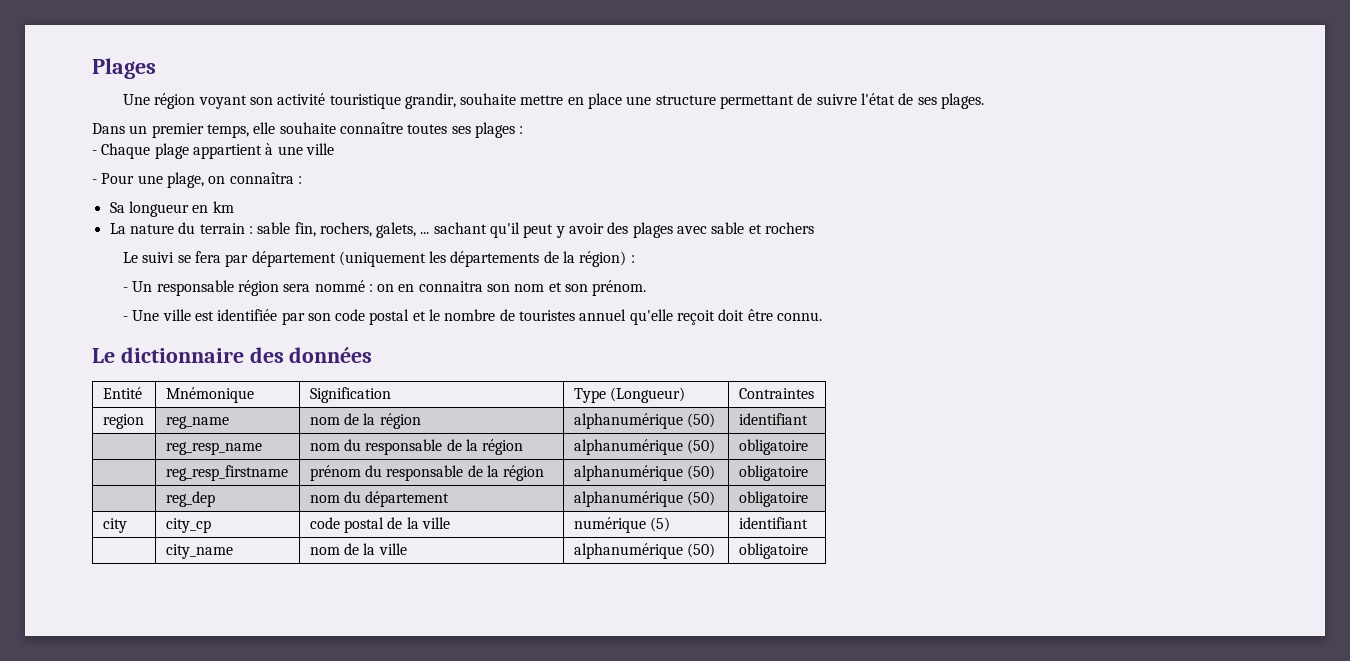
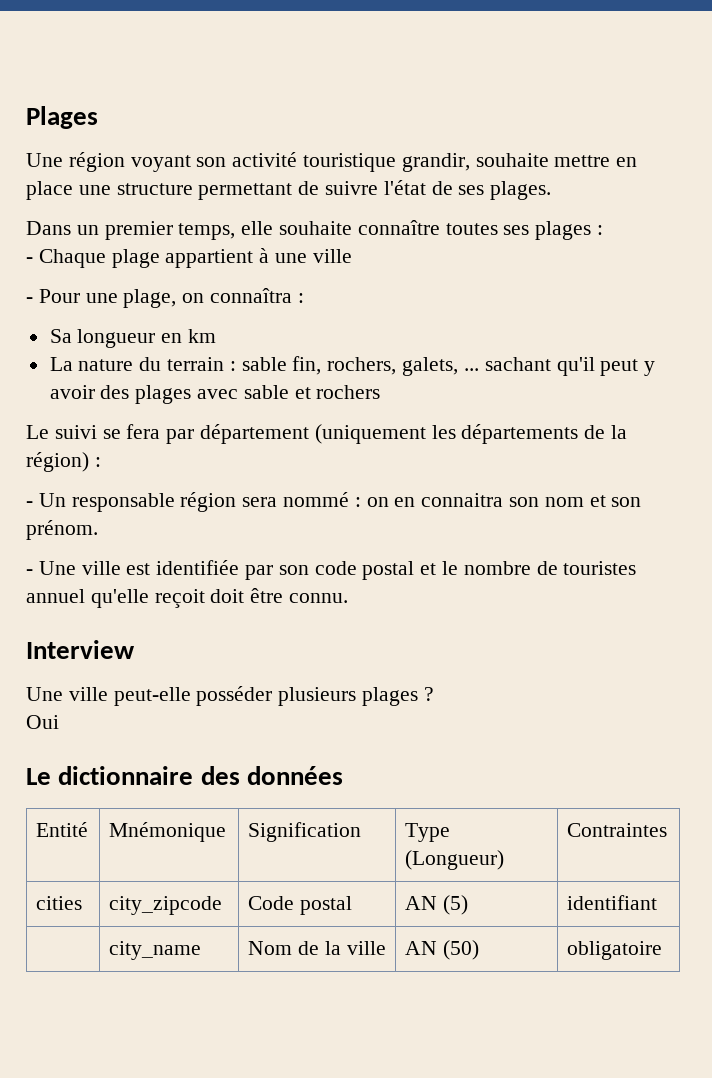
(822, 316) none -> [26,640,135,659] [26,686,434,706] [26,715,59,729] // Interview // Une ville peut-elle posséder plusieurs plages ? // Oui
[102,414,144,429] [165,416,229,429] [309,413,421,429] [573,413,716,429] [738,413,808,425] [165,442,262,455] [309,439,524,455] [573,439,716,455] [738,439,808,455] [165,465,288,481] [309,465,545,481] [573,465,716,481] [738,465,808,481] [165,491,215,507] [309,491,450,507] [573,491,716,507] [738,491,808,507] [102,518,127,533] [165,518,211,533] [309,517,450,533] [573,517,646,533] region | reg_name | nom de la région | alphanumérique (50) | identifiant // | reg_resp_name | nom du responsable de la région | alphanumérique (50) | obligatoire // | reg_resp_firstname | prénom du responsable de la région | alphanumérique (50) | obligatoire // | reg_dep | nom du département | alphanumérique (50) | obligatoire // city | city_cp | code postal de la ville | numérique -> [36,896,83,910] [109,896,223,915] [248,896,353,915] [405,896,438,910] cities | city_zipcode | Code postal | AN
[309,543,407,555] [573,543,683,559] nom de la ville | alphanumérique -> [248,941,386,955] [405,941,438,955] Nom de la ville | AN

